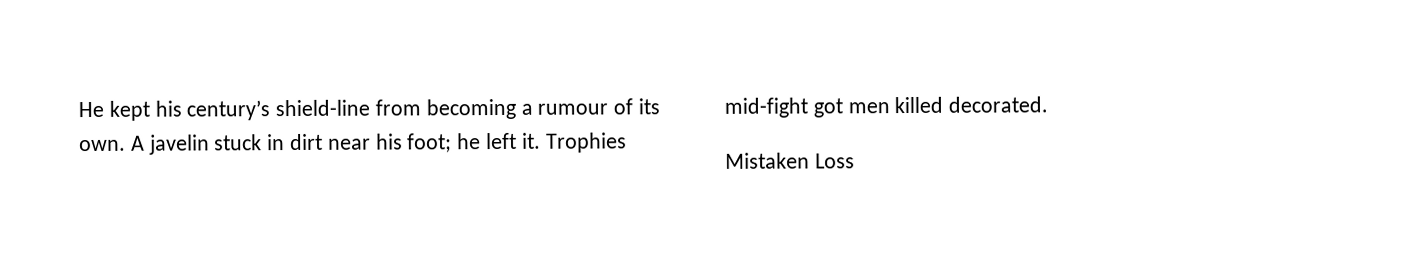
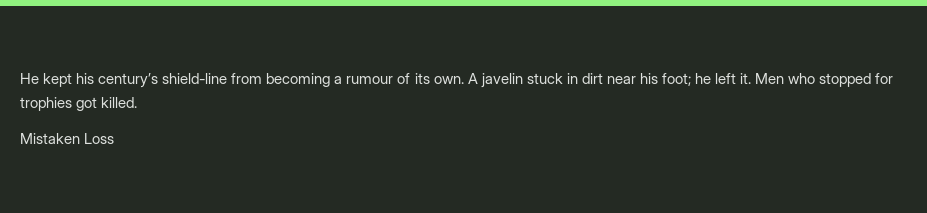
[545,132,627,153] [724,96,1049,118] Trophies mid-fight got men killed decorated. -> [755,73,894,87] [20,97,138,111] Men who stopped for trophies got killed.

